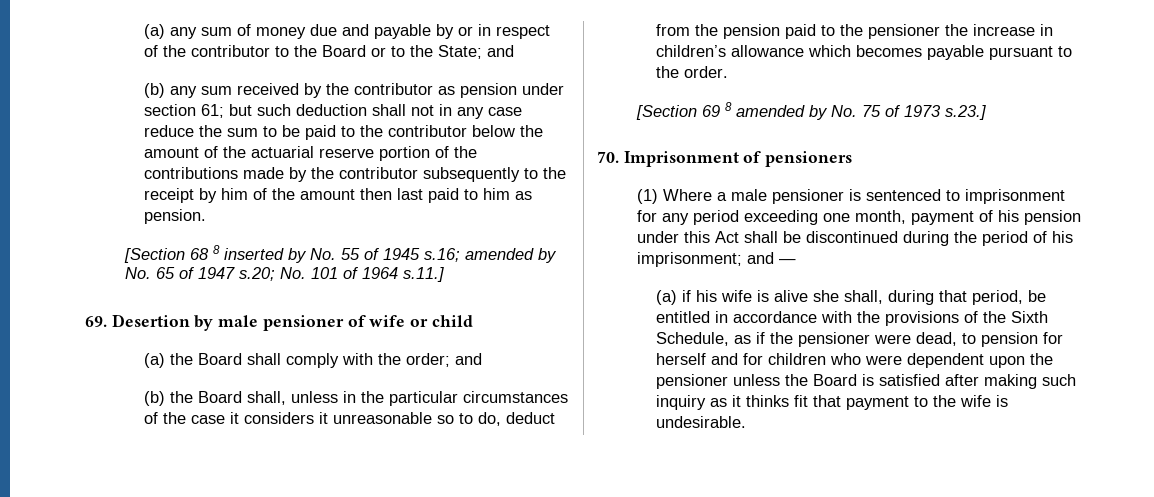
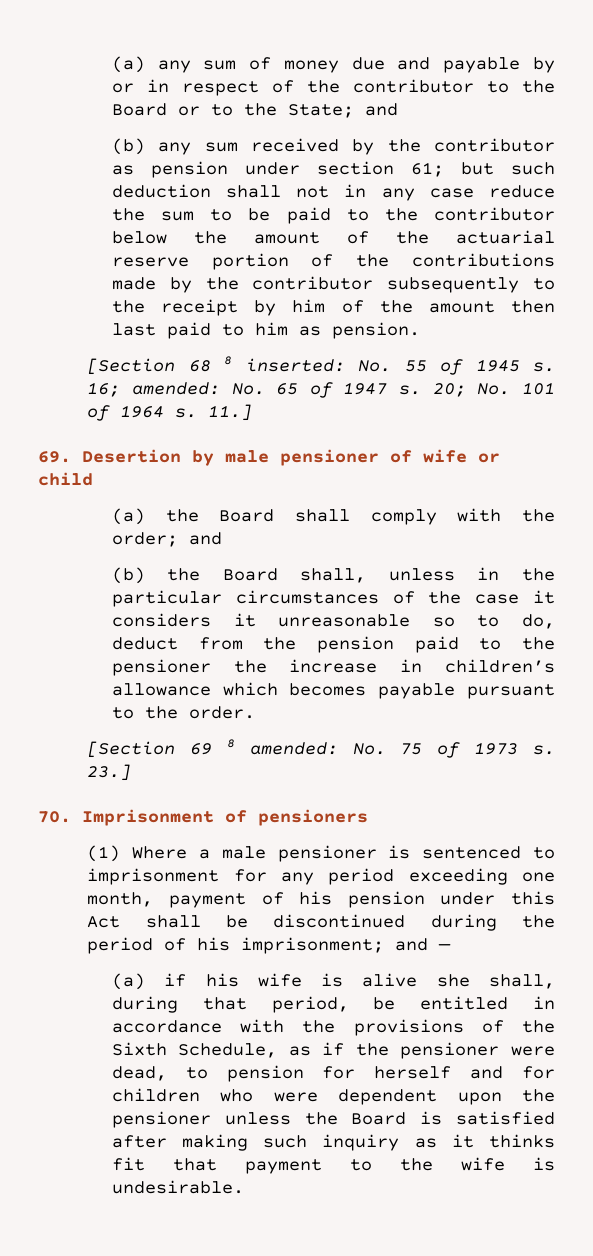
[223,248,307,263] inserted by -> [245,358,345,372] inserted:
[423,248,557,263] s.16; amended by -> [533,362,556,372] [87,382,220,397] s. 16; amended:
[238,267,275,281] s.20; -> [399,383,466,397] s. 20;
[402,267,444,282] s.11.] -> [175,404,253,421] s. 11.]
[735,105,828,120] amended by -> [249,742,338,755] amended:
[944,105,986,120] s.23.] -> [533,745,556,755] [87,764,132,781] s. 23.]

